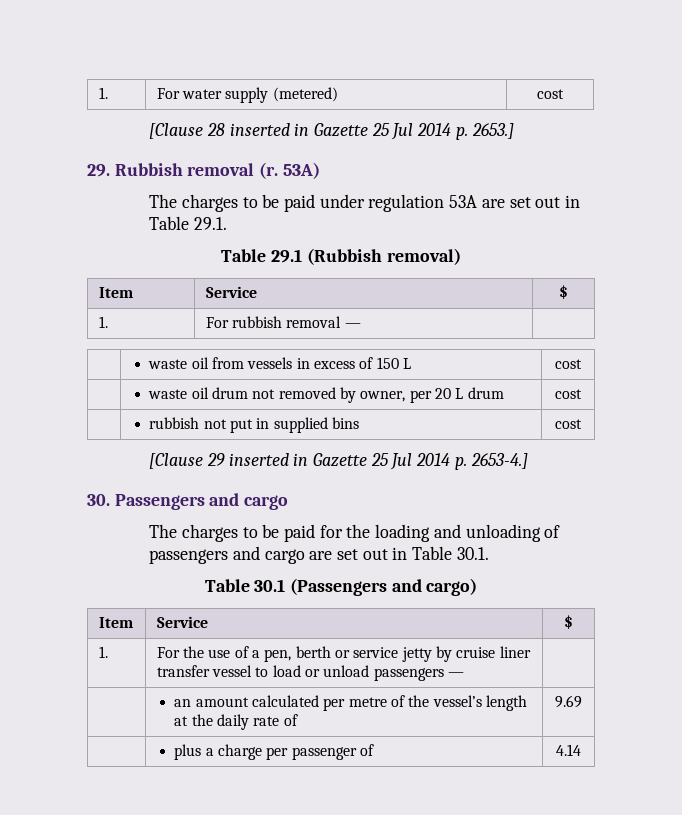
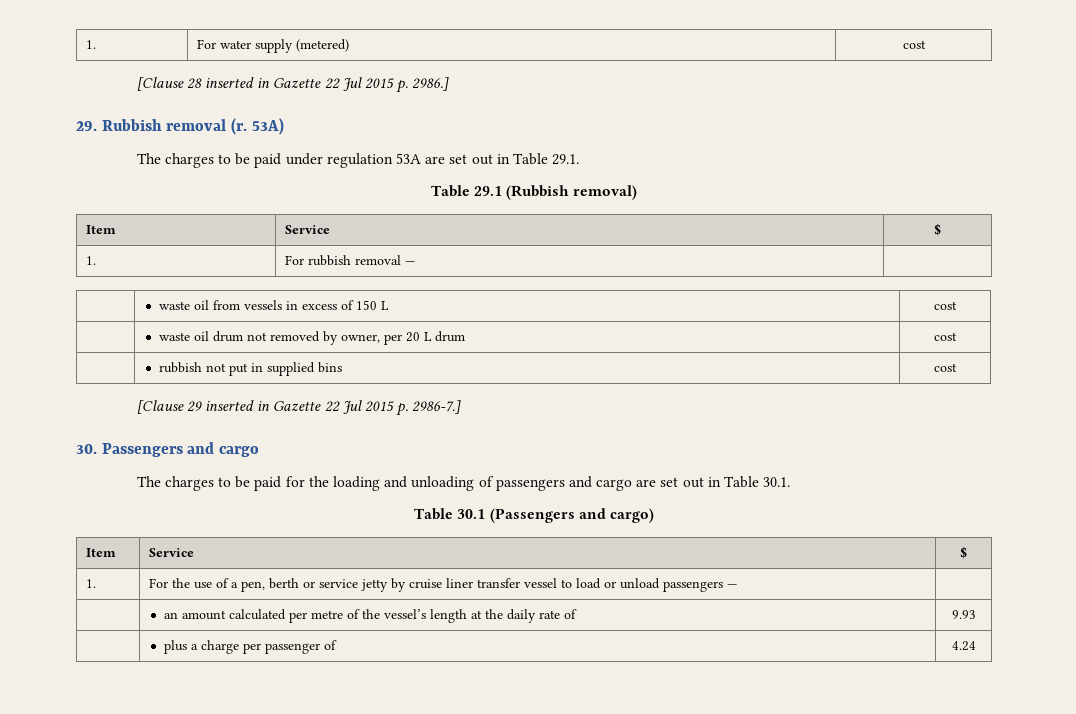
[371,123,514,140] 25 Jul 2014 p. 2653.] -> [324,77,450,93] 22 Jul 2015 p. 2986.]
[370,453,528,470] 25 Jul 2014 p. 2653-4.] -> [324,400,462,416] 22 Jul 2015 p. 2986-7.]
[555,695,582,708] 9.69 -> [951,610,976,619] 9.93
[556,744,581,756] 4.14 -> [951,641,976,651] 4.24

